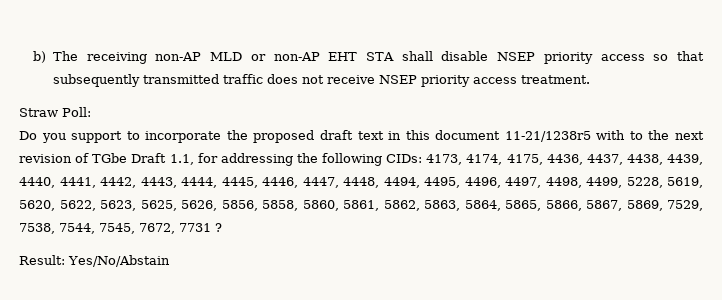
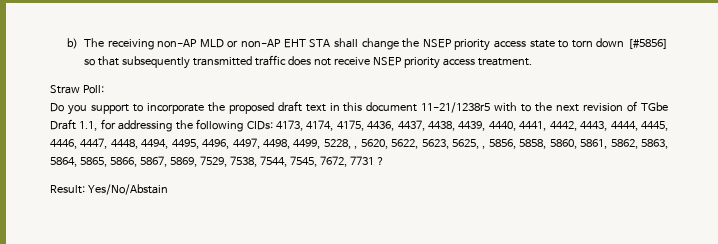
[441,51,645,64] disable NSEP priority access -> [361,38,668,51] change the NSEP priority access state to torn down [#5856]
[667,177,703,188] 5619, -> [354,146,358,149] ,
[181,200,217,211] 5626, -> [482,146,486,149] ,

